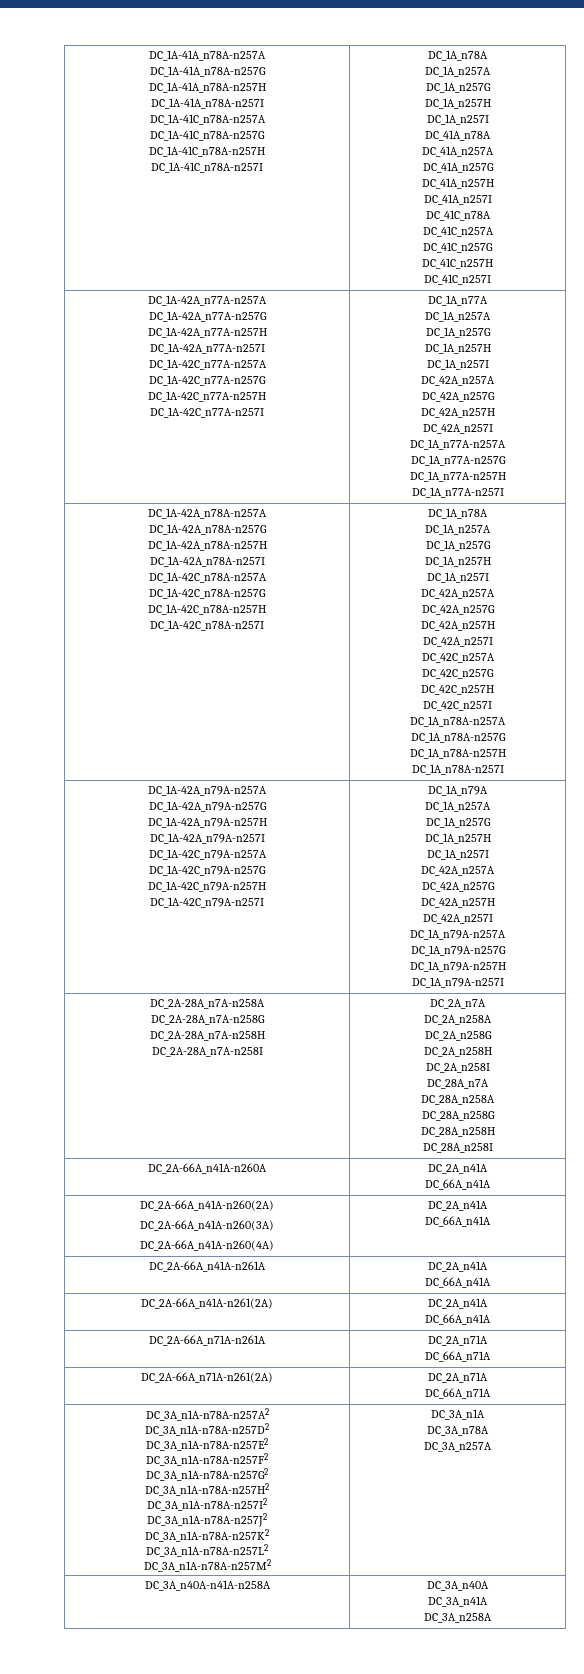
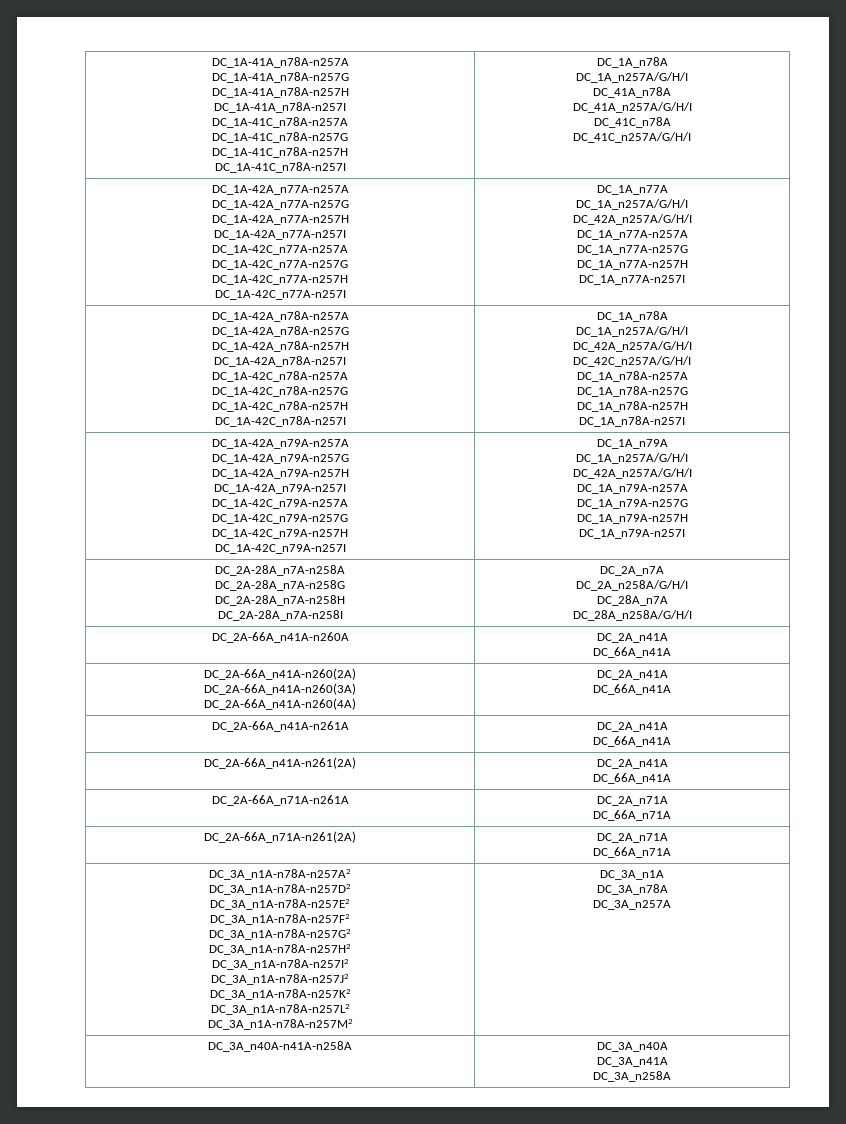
[425,66,491,77] [425,82,491,93] [424,98,491,109] [426,114,489,125] [425,130,491,141] [422,146,494,157] [422,162,494,173] [421,178,494,189] [423,194,492,205] [425,210,491,221] [422,226,494,237] [423,242,493,253] [422,258,493,269] [424,274,491,285] DC_1A_n257A // DC_1A_n257G // DC_1A_n257H // DC_1A_n257I // DC_41A_n78A // DC_41A_n257A // DC_41A_n257G // DC_41A_n257H // DC_41A_n257I // DC_41C_n78A // DC_41C_n257A // DC_41C_n257G // DC_41C_n257H // DC_41C_n257I -> [576,72,688,83] [593,87,671,98] [572,102,692,113] [593,117,671,128] [573,132,691,143] DC_1A_n257A/G/H/I // DC_41A_n78A // DC_41A_n257A/G/H/I // DC_41C_n78A // DC_41C_n257A/G/H/I
[425,311,491,322] [425,327,491,338] [424,343,491,354] [426,359,489,370] [421,376,495,386] [421,392,495,402] [420,408,495,418] [422,424,493,434] DC_1A_n257A // DC_1A_n257G // DC_1A_n257H // DC_1A_n257I // DC_42A_n257A // DC_42A_n257G // DC_42A_n257H // DC_42A_n257I -> [576,199,688,210] [572,214,692,225] DC_1A_n257A/G/H/I // DC_42A_n257A/G/H/I
[425,524,491,535] [425,540,491,551] [424,556,491,567] [426,572,489,583] [421,589,495,599] [421,605,495,615] [420,621,495,631] [422,637,493,647] [421,653,495,663] [422,669,494,679] [421,685,494,695] [423,701,492,711] DC_1A_n257A // DC_1A_n257G // DC_1A_n257H // DC_1A_n257I // DC_42A_n257A // DC_42A_n257G // DC_42A_n257H // DC_42A_n257I // DC_42C_n257A // DC_42C_n257G // DC_42C_n257H // DC_42C_n257I -> [576,326,688,337] [572,341,692,352] [573,356,691,367] DC_1A_n257A/G/H/I // DC_42A_n257A/G/H/I // DC_42C_n257A/G/H/I
[425,801,491,812] [425,817,491,828] [424,833,491,844] [426,849,489,860] [421,866,495,876] [421,882,495,892] [420,898,495,908] [422,914,493,924] DC_1A_n257A // DC_1A_n257G // DC_1A_n257H // DC_1A_n257I // DC_42A_n257A // DC_42A_n257G // DC_42A_n257H // DC_42A_n257I -> [576,453,688,464] [572,468,692,479] DC_1A_n257A/G/H/I // DC_42A_n257A/G/H/I
[424,1015,492,1025] [424,1031,492,1041] [423,1047,492,1057] [425,1063,490,1073] [427,1079,489,1089] [421,1095,495,1105] [421,1111,495,1121] [420,1127,495,1137] [422,1143,493,1153] DC_2A_n258A // DC_2A_n258G // DC_2A_n258H // DC_2A_n258I // DC_28A_n7A // DC_28A_n258A // DC_28A_n258G // DC_28A_n258H // DC_28A_n258I -> [576,580,688,591] [596,595,668,606] [572,610,692,621] DC_2A_n258A/G/H/I // DC_28A_n7A // DC_28A_n258A/G/H/I

